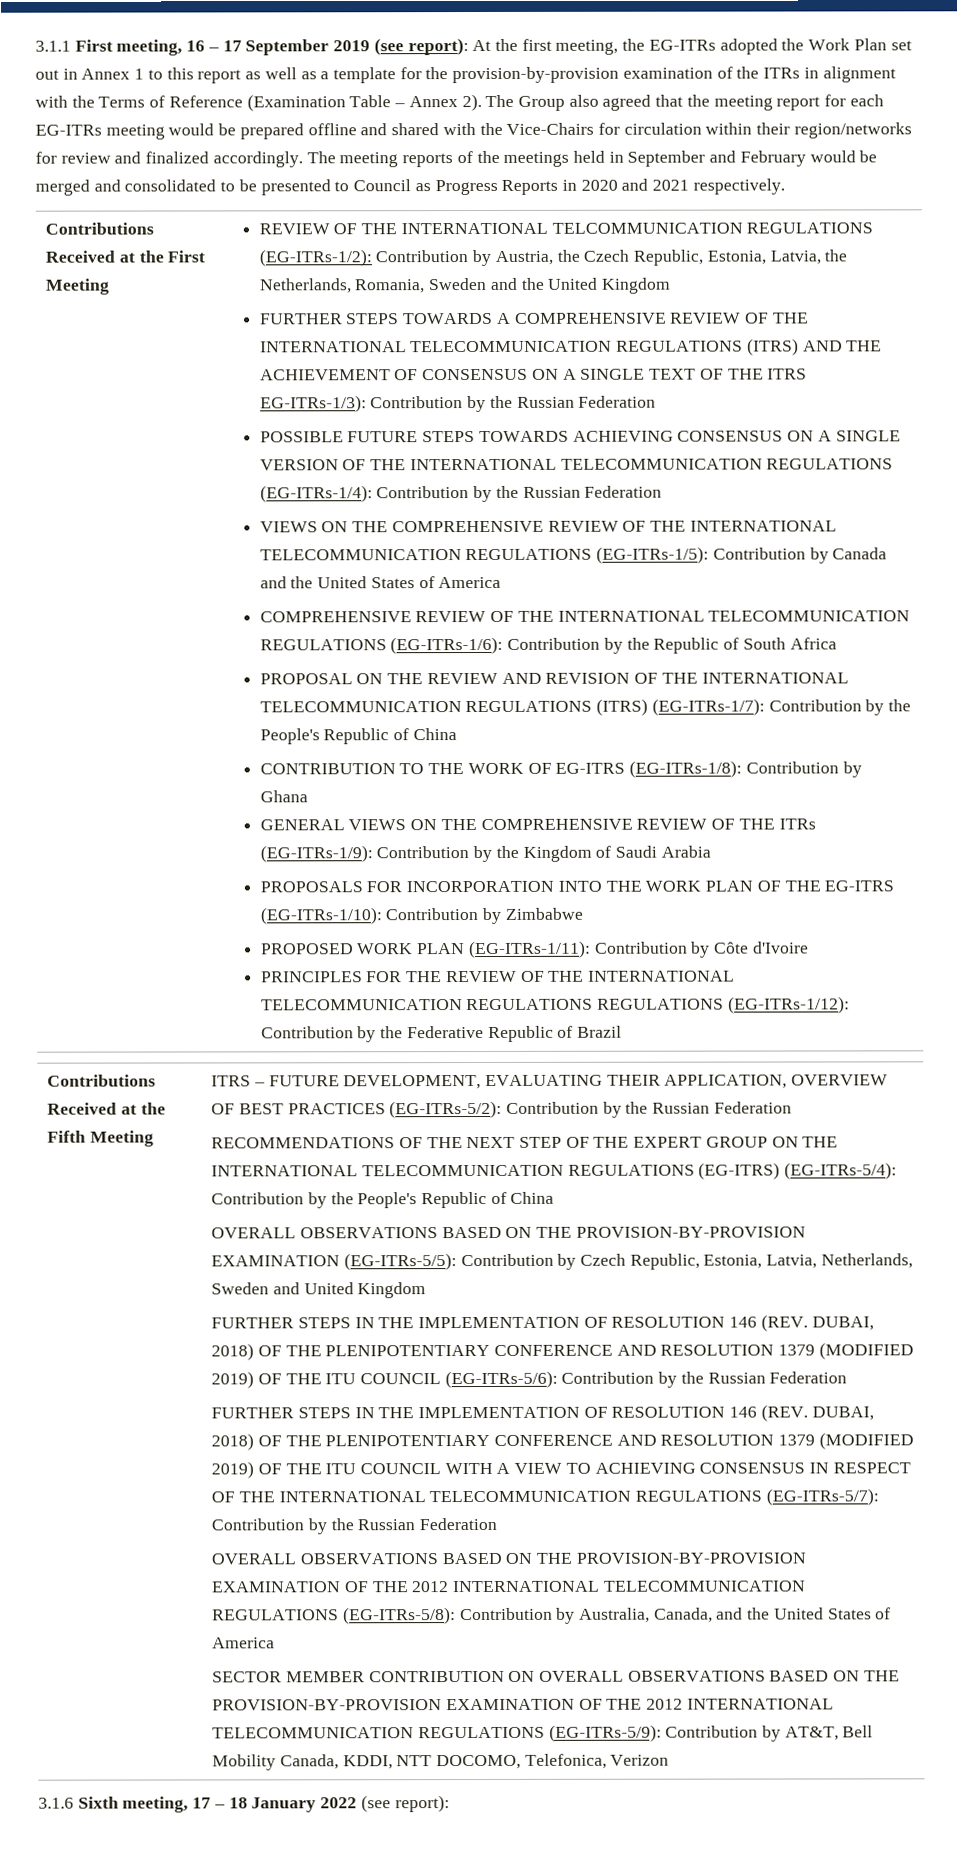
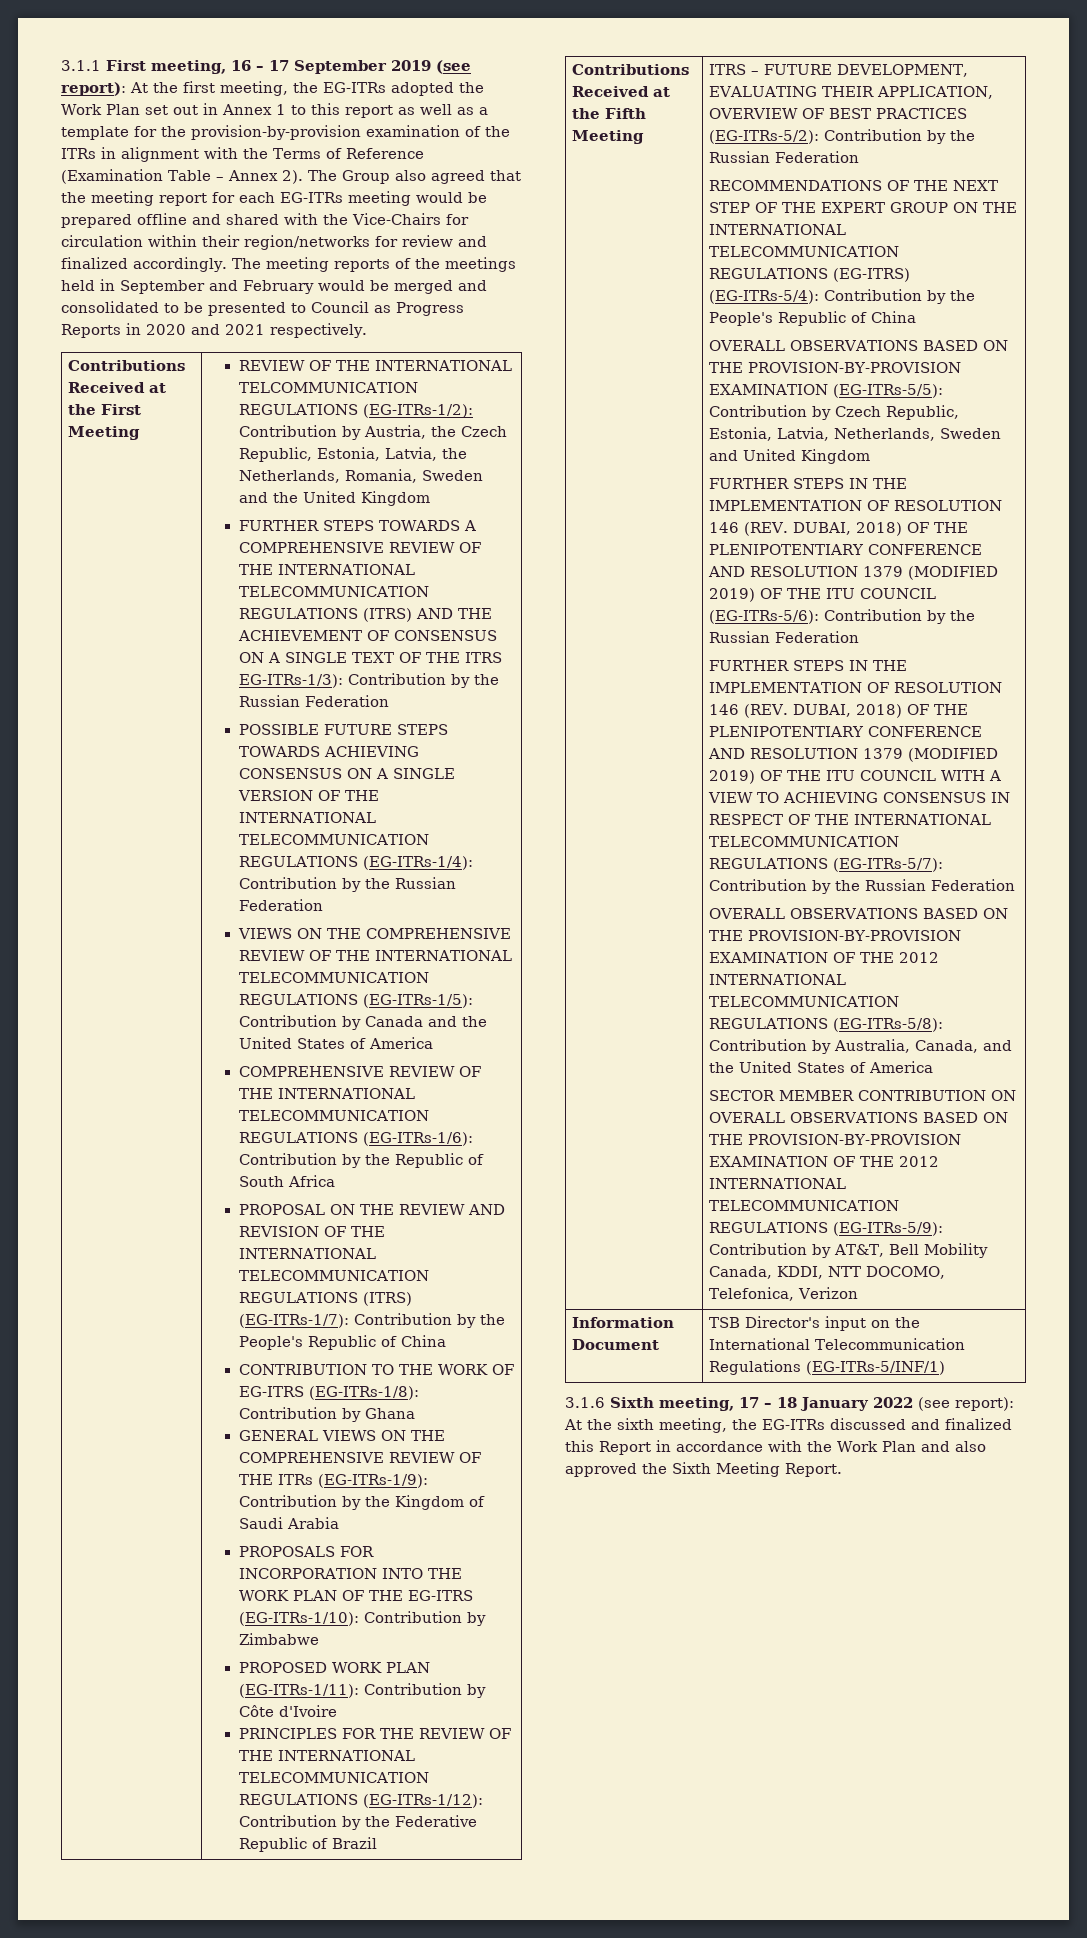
[597,998,725,1010] REGULATIONS -> (358, 1799) none
(670, 1760) none -> [572,1317,675,1328] [572,1339,660,1350] [709,1316,921,1331] [709,1338,966,1350] [709,1360,946,1375] // Information Document | TSB Director's input on the International Telecommunication Regulations (EG-ITRs-5/INF/1)
(450, 1804) none -> [564,1418,1012,1433] [565,1440,986,1455] [565,1462,842,1477] At the sixth meeting, the EG-ITRs discussed and finalized this Report in accordance with the Work Plan and also approved the Sixth Meeting Report.

